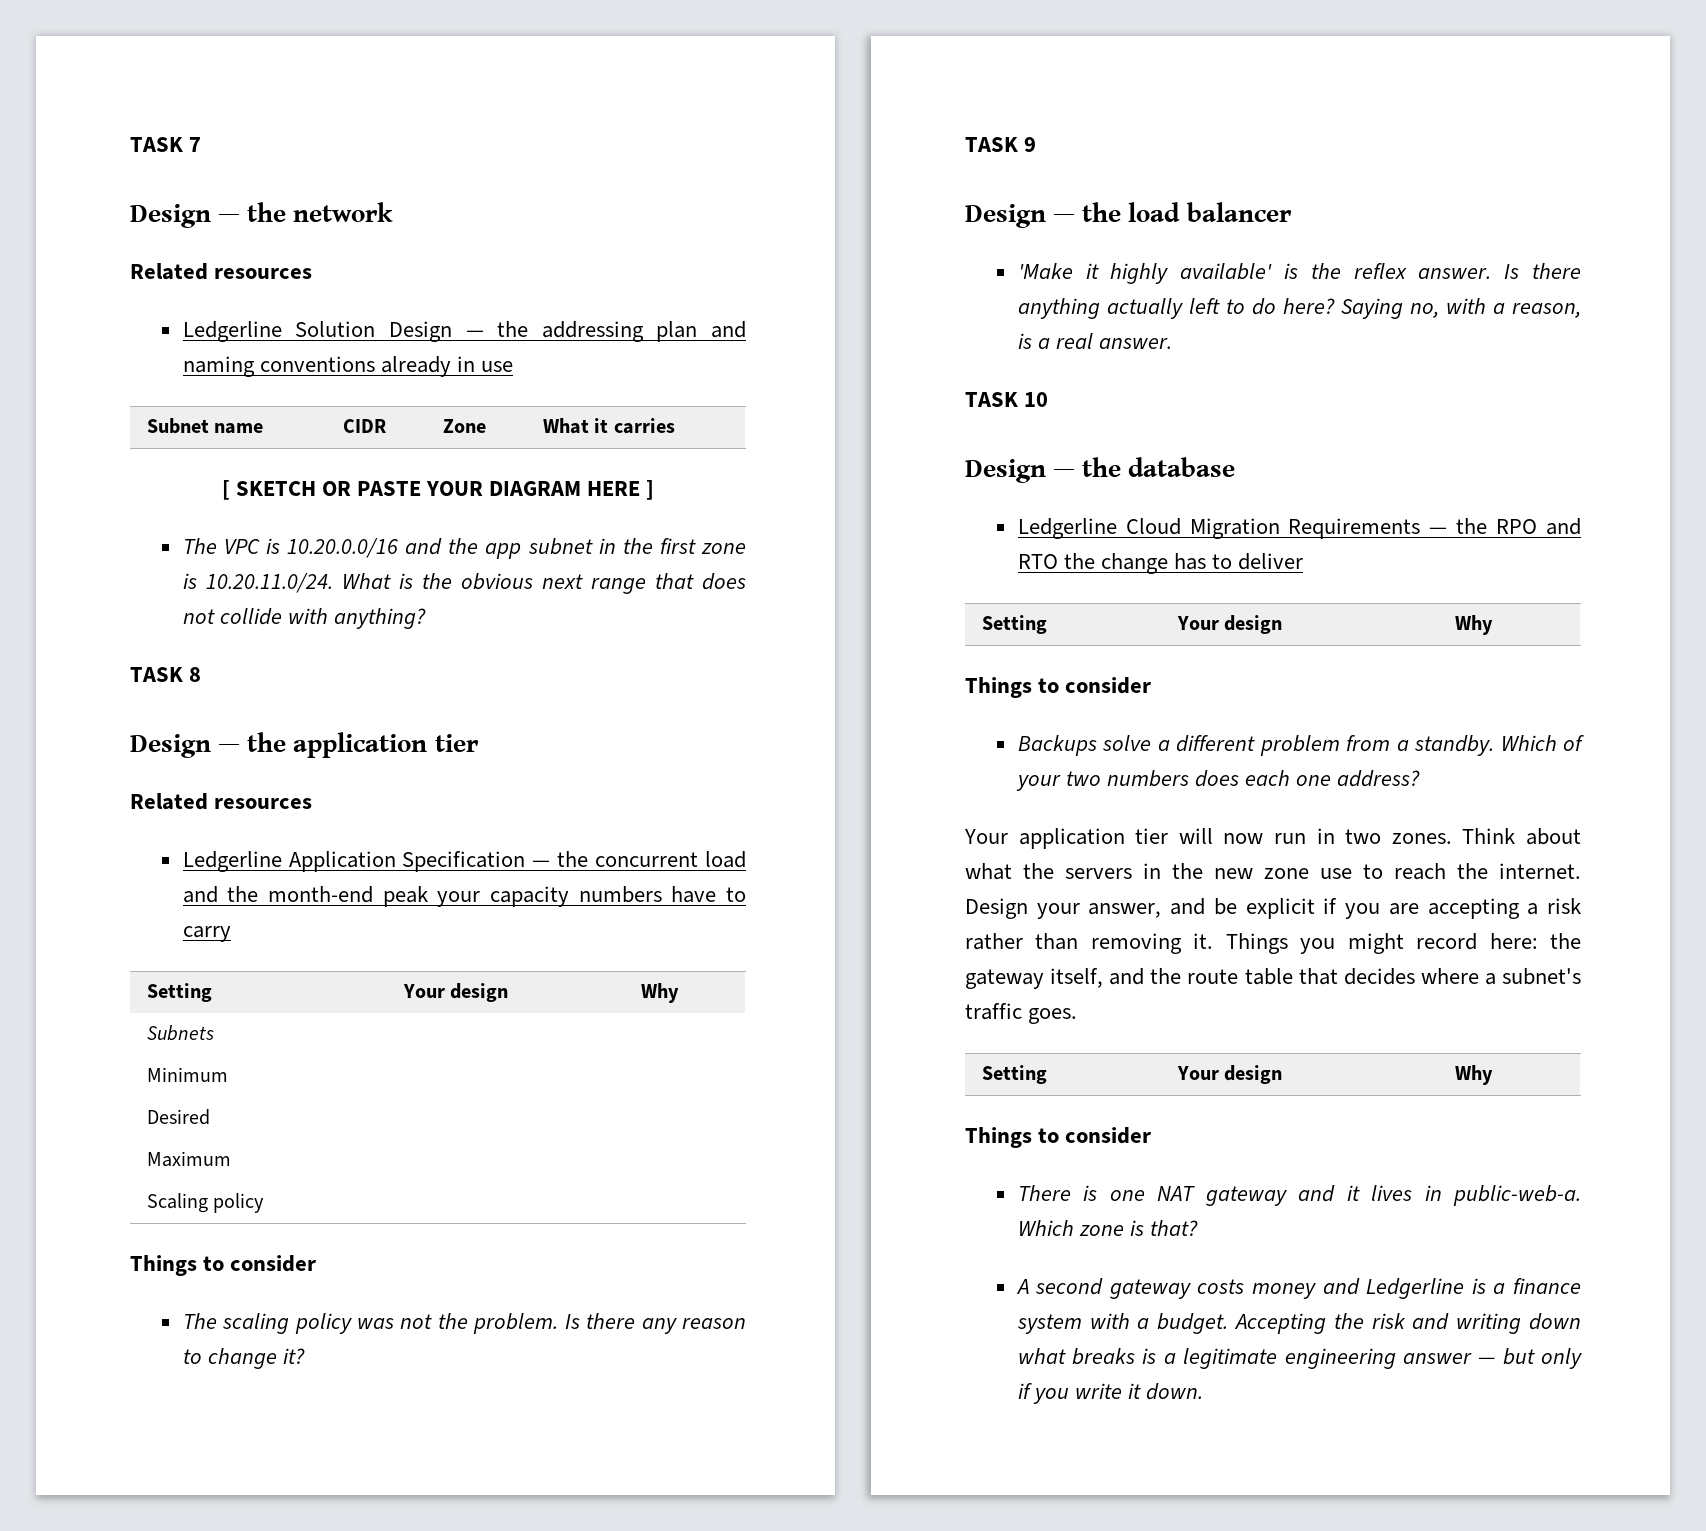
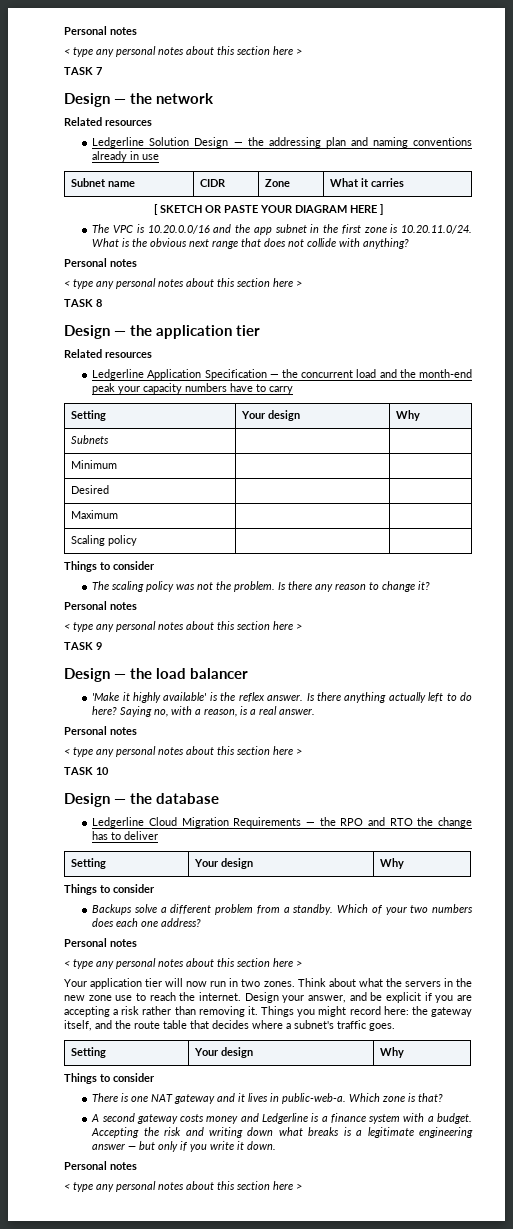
(130, 144) none -> [64,26,137,35] [64,46,302,57] Personal notes // < type any personal notes about this section here > //
(426, 618) none -> [64,258,137,267] [64,278,302,289] // Personal notes // < type any personal notes about this section here >
(305, 1356) none -> [64,601,137,610] [64,621,302,632] // Personal notes // < type any personal notes about this section here >
(1172, 343) none -> [64,726,137,735] [64,746,302,757] // Personal notes // < type any personal notes about this section here >
(1421, 778) none -> [64,938,137,947] [64,958,302,969] // Personal notes // < type any personal notes about this section here >
(1204, 1391) none -> [64,1161,137,1170] [64,1181,302,1192] // Personal notes // < type any personal notes about this section here >

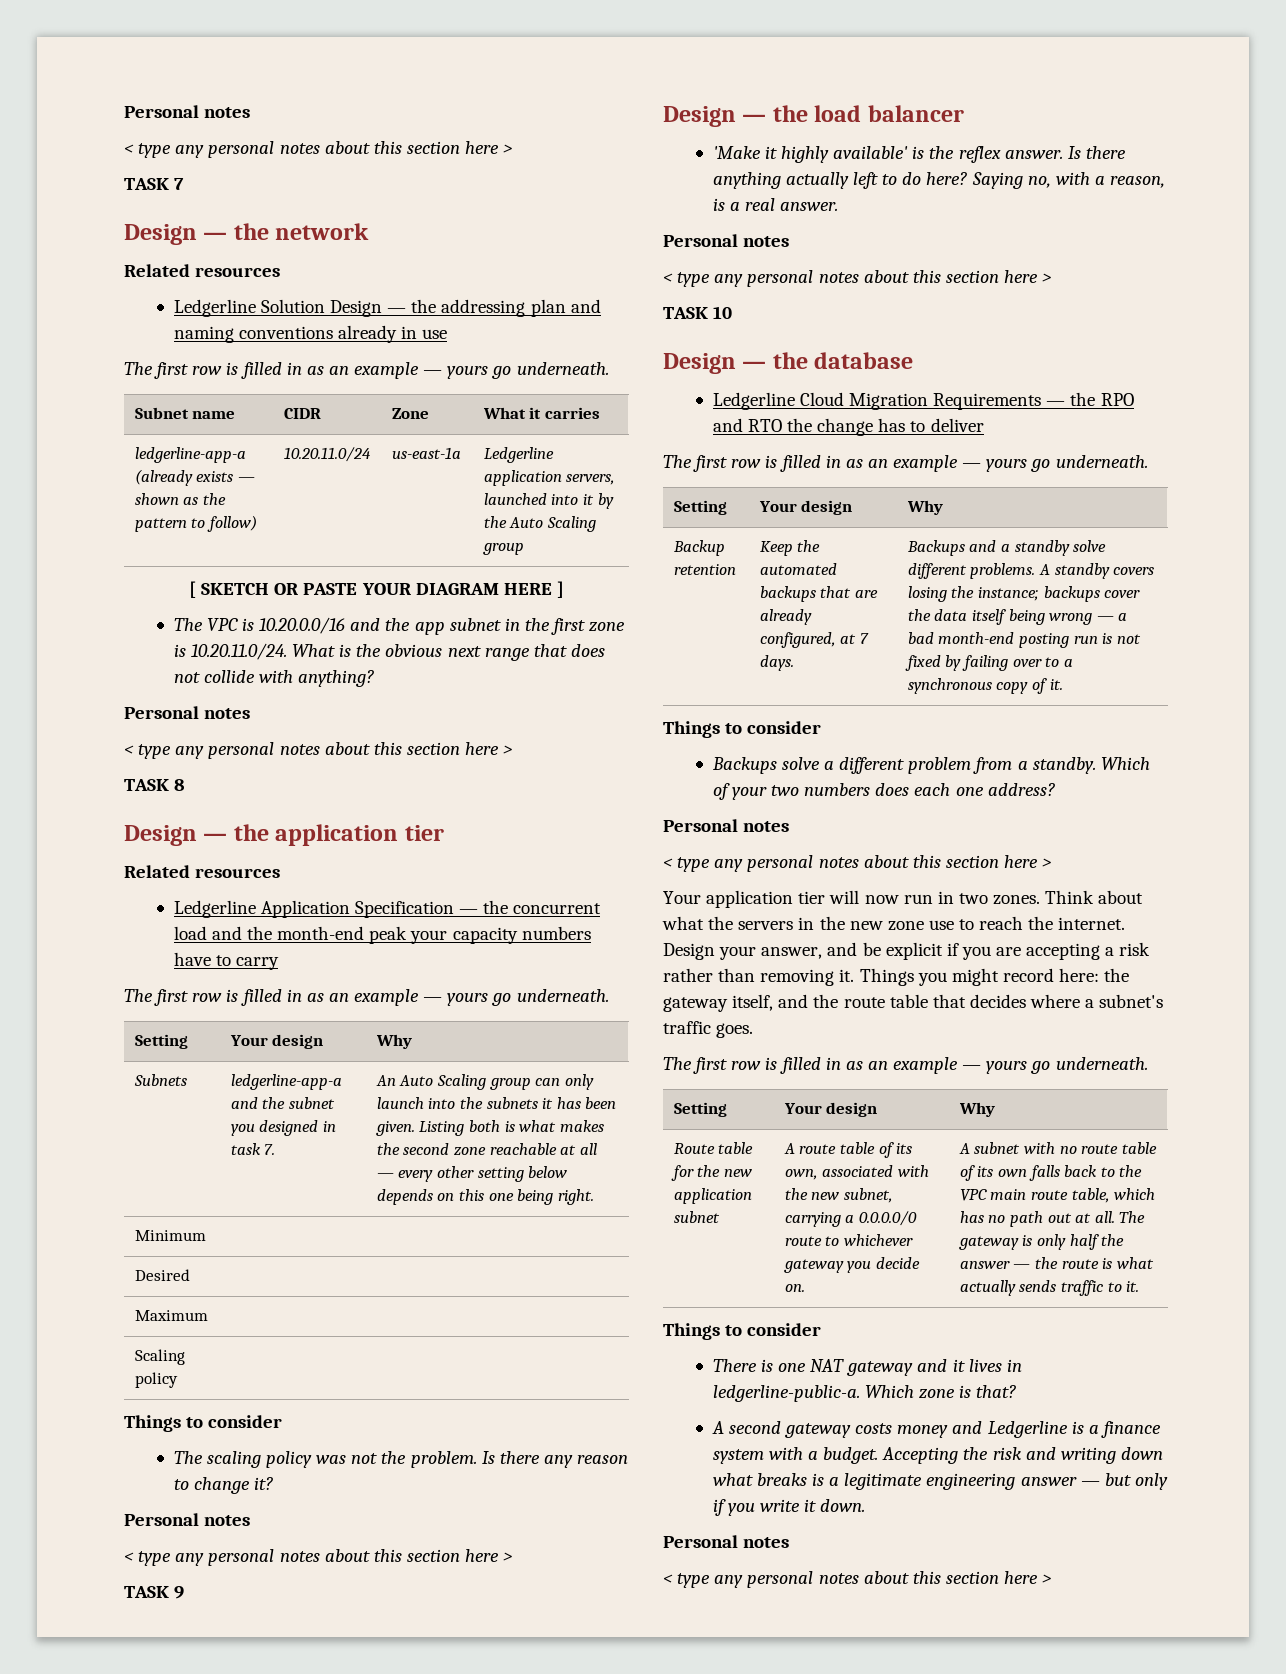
(160, 157) none -> [124,362,609,379] // The first row is filled in as an example — yours go underneath.
(404, 182) none -> [134,447,246,463] [134,469,256,486] [134,493,227,505] [134,515,258,532] [283,447,371,462] [391,447,461,459] [483,447,554,463] [483,470,616,486] [483,493,614,509] [483,516,597,532] [482,543,524,555] // ledgerline-app-a (already exists — shown as the pattern to follow) | 10.20.11.0/24 | us-east-1a | Ledgerline application servers, launched into it by the Auto Scaling group
(294, 390) none -> [124,989,609,1006] // The first row is filled in as an example — yours go underneath.
(109, 439) | -> [230,1074,342,1090] [230,1097,336,1109] [230,1120,337,1136] [230,1143,276,1155] [375,1074,594,1090] [376,1097,617,1109] [375,1120,604,1136] [376,1143,597,1156] [376,1166,568,1182] [376,1189,594,1205] ledgerline-app-a and the subnet you designed in task 7. | An Auto Scaling group can only launch into the subnets it has been given. Listing both is what makes the second zone reachable at all — every other setting below depends on this one being right.
[70,858,106,869] [193,858,253,869] [379,858,404,869] // Setting | Your design | Why -> [663,455,1148,472] [673,500,727,515] [758,500,853,515] [906,500,943,515] [672,540,725,556] [673,564,736,575] [759,540,821,556] [759,563,837,575] [759,586,879,602] [759,609,812,625] [759,632,870,648] [759,655,794,671] [906,540,1107,556] [907,563,1155,579] [907,586,1141,602] [907,609,1128,625] [907,632,1141,648] [904,655,1073,671] [907,678,1063,694] // The first row is filled in as an example — yours go underneath. // Setting | Your design | Why // Backup retention | Keep the automated backups that are already configured, at 7 days. | Backups and a standby solve different problems. A standby covers losing the instance; backups cover the data itself being wrong — a bad month-end posting run is not fixed by failing over to a synchronous copy of it.
[70,1047,106,1058] [193,1047,253,1058] [379,1047,404,1058] // Setting | Your design | Why -> [663,1057,1148,1074] [673,1102,727,1117] [783,1102,878,1117] [958,1102,995,1117] [673,1142,754,1154] [670,1165,753,1181] [673,1188,752,1204] [673,1211,720,1223] [783,1142,913,1158] [784,1165,930,1180] [784,1188,894,1203] [784,1211,918,1227] [784,1234,914,1246] [783,1257,921,1273] [784,1284,805,1292] [958,1142,1157,1154] [959,1165,1143,1181] [959,1188,1156,1203] [959,1211,1146,1227] [958,1234,1125,1250] [959,1257,1154,1269] [959,1280,1140,1296] // The first row is filled in as an example — yours go underneath. // Setting | Your design | Why // Route table for the new application subnet | A route table of its own, associated with the new subnet, carrying a 0.0.0.0/0 route to whichever gateway you decide on. | A subnet with no route table of its own falls back to the VPC main route table, which has no path out at all. The gateway is only half the answer — the route is what actually sends traffic to it.
[282,1093,347,1104] public-web-a. -> [712,1385,860,1402] ledgerline-public-a.

